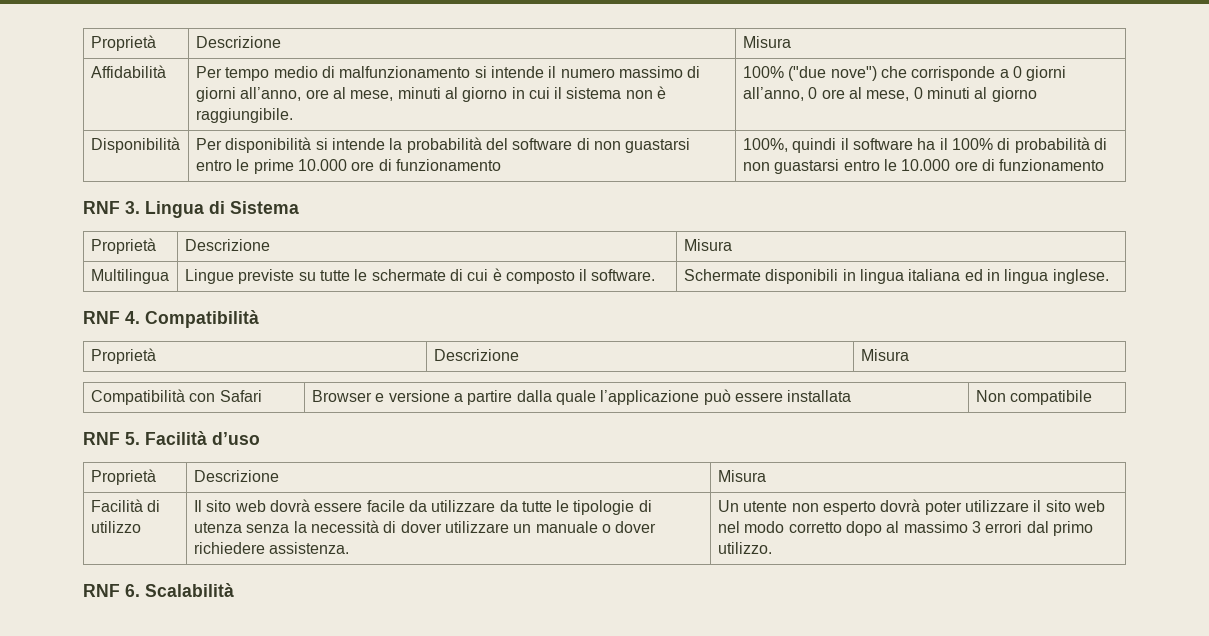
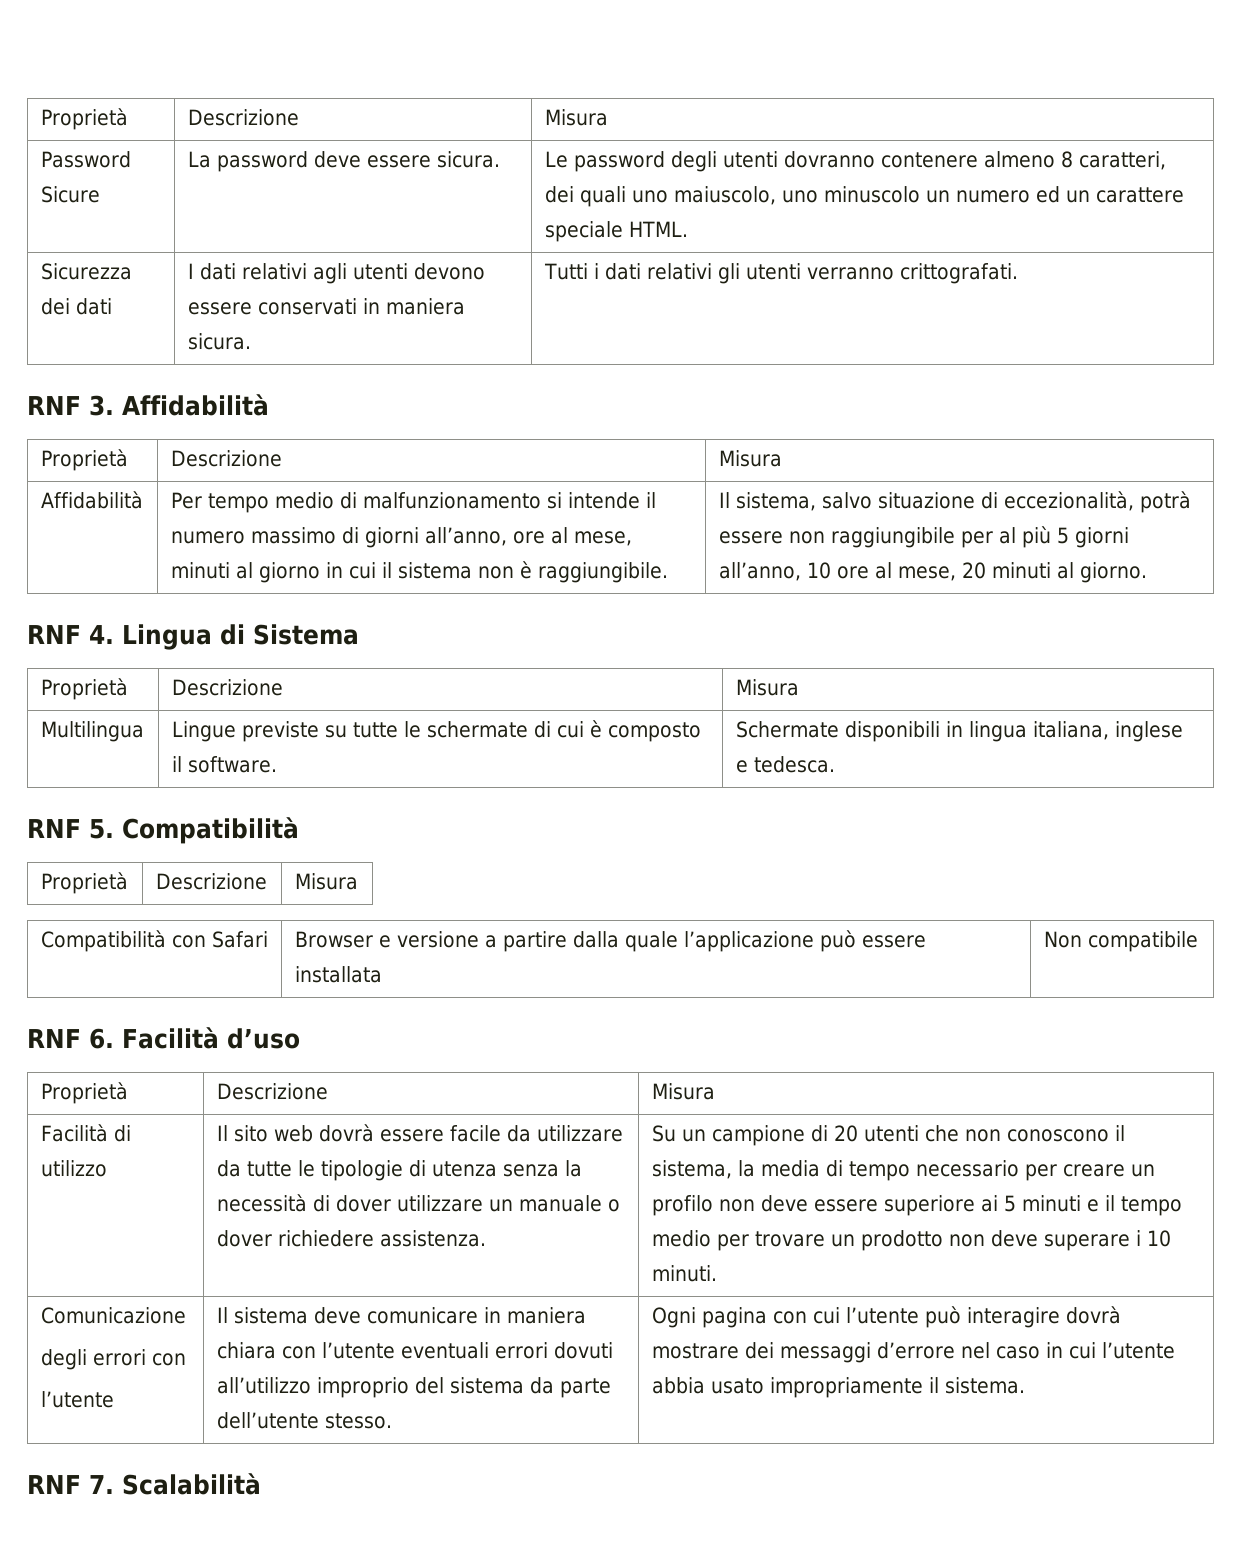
[90,35,156,51] [195,36,281,48] [742,36,791,48] Proprietà | Descrizione | Misura -> [40,108,128,130] [187,109,299,126] [544,109,608,126] [40,151,131,168] [40,186,100,203] [187,151,500,172] [544,151,1166,172] [544,186,1184,207] [544,221,688,242] [40,263,132,280] [40,298,112,315] [187,263,485,284] [187,298,465,315] [187,333,251,350] [543,263,1018,284] [27,394,269,416] [40,449,128,471] [170,450,282,467] [718,450,782,467] Proprietà | Descrizione | Misura // Password Sicure | La password deve essere sicura. | Le password degli utenti dovranno contenere almeno 8 caratteri, dei quali uno maiuscolo, uno minuscolo un numero ed un carattere speciale HTML. // Sicurezza dei dati | I dati relativi agli utenti devono essere conservati in maniera sicura. | Tutti i dati relativi gli utenti verranno crittografati. // RNF 3. Affidabilità // Proprietà | Descrizione | Misura
[742,66,1067,81] [742,87,1037,102] [90,137,180,153] [195,137,691,153] [195,159,501,174] [742,137,1107,153] [742,159,1105,174] [83,201,140,214] 100% ("due nove") che corrisponde a 0 giorni all’anno, 0 ore al mese, 0 minuti al giorno // Disponibilità | Per disponibilità si intende la probabilità del software di non guastarsi entro le prime 10.000 ore di funzionamento | 100%, quindi il software ha il 100% di probabilità di non guastarsi entro le 10.000 ore di funzionamento // RNF 3. -> [718,491,1191,513] [718,526,1129,548] [718,562,1147,583] [27,625,114,644] Il sistema, salvo situazione di eccezionalità, potrà essere non raggiungibile per al più 5 giorni all’anno, 10 ore al mese, 20 minuti al giorno. // RNF 4.
[908,269,1109,284] [83,311,140,324] italiana ed in lingua inglese. // RNF 4. -> [1032,721,1183,742] [735,756,835,773] [27,819,114,839] italiana, inglese e tedesca. // RNF 5.
[125,432,140,445] 5. -> [89,1028,114,1049] 6.
[717,499,1105,515] [717,521,1093,536] [717,542,772,554] [83,584,140,597] Un utente non esperto dovrà poter utilizzare il sito web nel modo corretto dopo al massimo 3 errori dal primo utilizzo. // RNF 6. -> [651,1125,1125,1146] [651,1160,1155,1181] [651,1195,1182,1216] [651,1230,1171,1251] [651,1265,717,1282] [40,1307,186,1324] [40,1349,186,1370] [40,1391,114,1408] [216,1307,586,1324] [216,1342,613,1359] [216,1377,611,1398] [216,1412,392,1429] [651,1306,1121,1328] [651,1342,1175,1363] [651,1377,1025,1398] [27,1475,114,1494] Su un campione di 20 utenti che non conoscono il sistema, la media di tempo necessario per creare un profilo non deve essere superiore ai 5 minuti e il tempo medio per trovare un prodotto non deve superare i 10 minuti. // Comunicazione // degli errori con // l’utente | Il sistema deve comunicare in maniera chiara con l’utente eventuali errori dovuti all’utilizzo improprio del sistema da parte dell’utente stesso. | Ogni pagina con cui l’utente può interagire dovrà mostrare dei messaggi d’errore nel caso in cui l’utente abbia usato impropriamente il sistema. // RNF 7.

